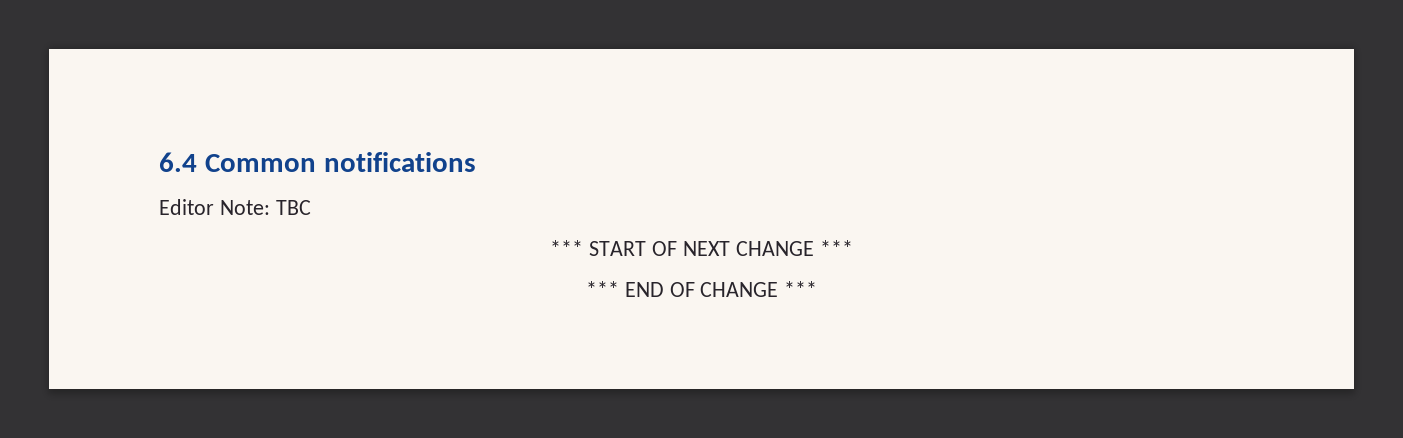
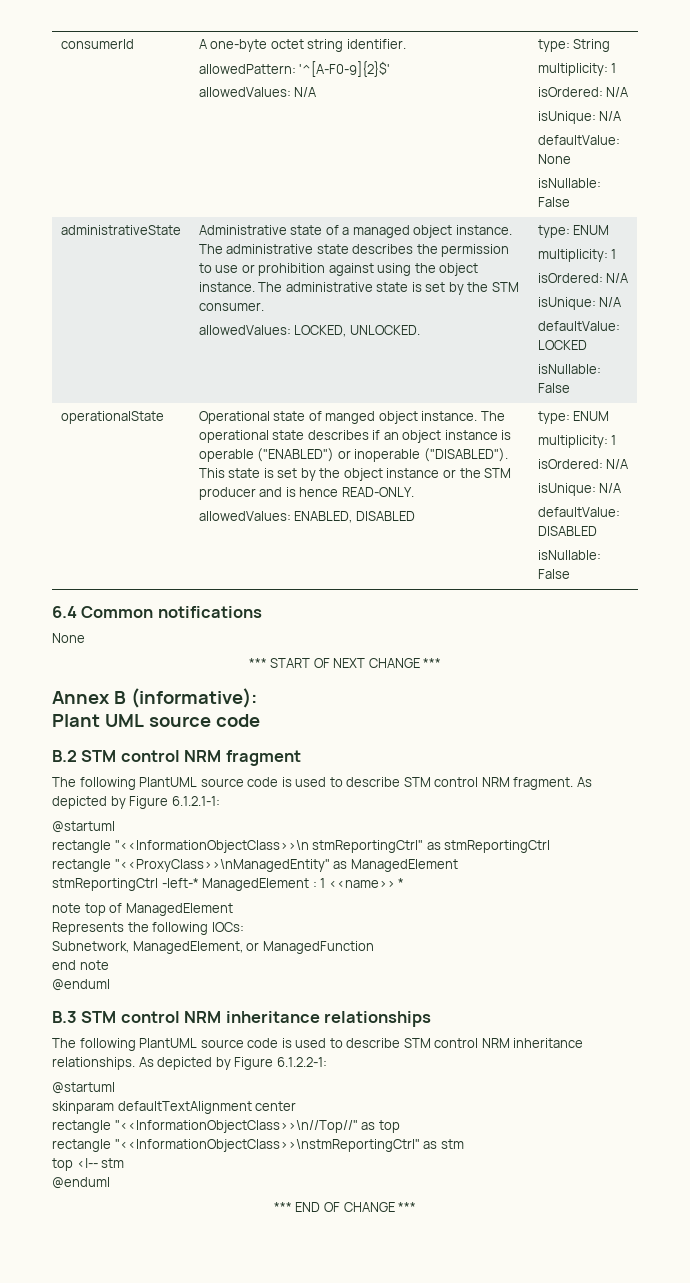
(159, 162) none -> [60,39,134,49] [198,39,406,52] [198,61,391,77] [198,87,317,97] [537,39,611,52] [537,63,617,76] [537,87,629,97] [537,111,622,124] [537,135,620,145] [537,154,571,164] [537,178,601,188] [537,197,570,207] [60,225,181,235] [198,225,512,238] [198,244,510,257] [198,263,479,276] [198,282,519,295] [198,302,264,311] [198,325,420,337] [537,225,610,238] [537,249,617,262] [537,273,629,283] [537,297,622,310] [537,321,620,331] [537,340,587,350] [537,364,601,374] [537,383,570,393] [60,411,164,424] [198,411,505,424] [198,430,512,443] [198,448,508,462] [198,468,512,481] [198,487,414,500] [198,511,415,523] [537,411,610,424] [537,435,617,448] [537,459,629,469] [537,483,622,496] [537,507,620,517] [537,526,597,536] [537,550,601,560] [537,569,570,579] consumerId | A one-byte octet string identifier. // allowedPattern: '^[A-F0-9]{2}$' // allowedValues: N/A | type: String // multiplicity: 1 // isOrdered: N/A // isUnique: N/A // defaultValue: None // isNullable: False // administrativeState | Administrative state of a managed object instance. The administrative state describes the permission to use or prohibition against using the object instance. The administrative state is set by the STM consumer. // allowedValues: LOCKED, UNLOCKED. | type: ENUM // multiplicity: 1 // isOrdered: N/A // isUnique: N/A // defaultValue: LOCKED // isNullable: False // operationalState | Operational state of manged object instance. The operational state describes if an object instance is operable ("ENABLED") or inoperable ("DISABLED"). This state is set by the object instance or the STM producer and is hence READ-ONLY. // allowedValues: ENABLED, DISABLED | type: ENUM // multiplicity: 1 // isOrdered: N/A // isUnique: N/A // defaultValue: DISABLED // isNullable: False //
[159,199,311,215] // Editor Note: TBC -> [52,633,85,643] // None
(853, 248) none -> [52,688,257,708] [52,714,260,727] [52,750,301,766] [52,777,592,790] [52,796,220,809] [52,821,115,833] [52,840,551,853] [52,859,458,872] [52,878,405,891] [52,903,233,916] [52,922,244,935] [52,941,374,954] [52,960,109,970] [52,979,110,991] [52,1011,432,1027] [52,1038,584,1051] [52,1057,327,1070] [52,1082,115,1094] [52,1101,297,1114] [52,1120,400,1133] [52,1139,464,1152] [52,1158,125,1171] [52,1177,110,1189] // Annex B (informative): // Plant UML source code // B.2 STM control NRM fragment // The following PlantUML source code is used to describe STM control NRM fragment. As depicted by Figure 6.1.2.1-1: // @startuml // rectangle "<<InformationObjectClass>>\n stmReportingCtrl" as stmReportingCtrl // rectangle "<<ProxyClass>>\nManagedEntity" as ManagedElement // stmReportingCtrl -left-* ManagedElement : 1 <<name>> * // note top of ManagedElement // Represents the following IOCs: // Subnetwork, ManagedElement, or ManagedFunction // end note // @enduml // B.3 STM control NRM inheritance relationships // The following PlantUML source code is used to describe STM control NRM inheritance relationships. As depicted by Figure 6.1.2.2-1: // @startuml // skinparam defaultTextAlignment center // rectangle "<<InformationObjectClass>>\n//Top//" as top // rectangle "<<InformationObjectClass>>\nstmReportingCtrl" as stm // top <|-- stm // @enduml

